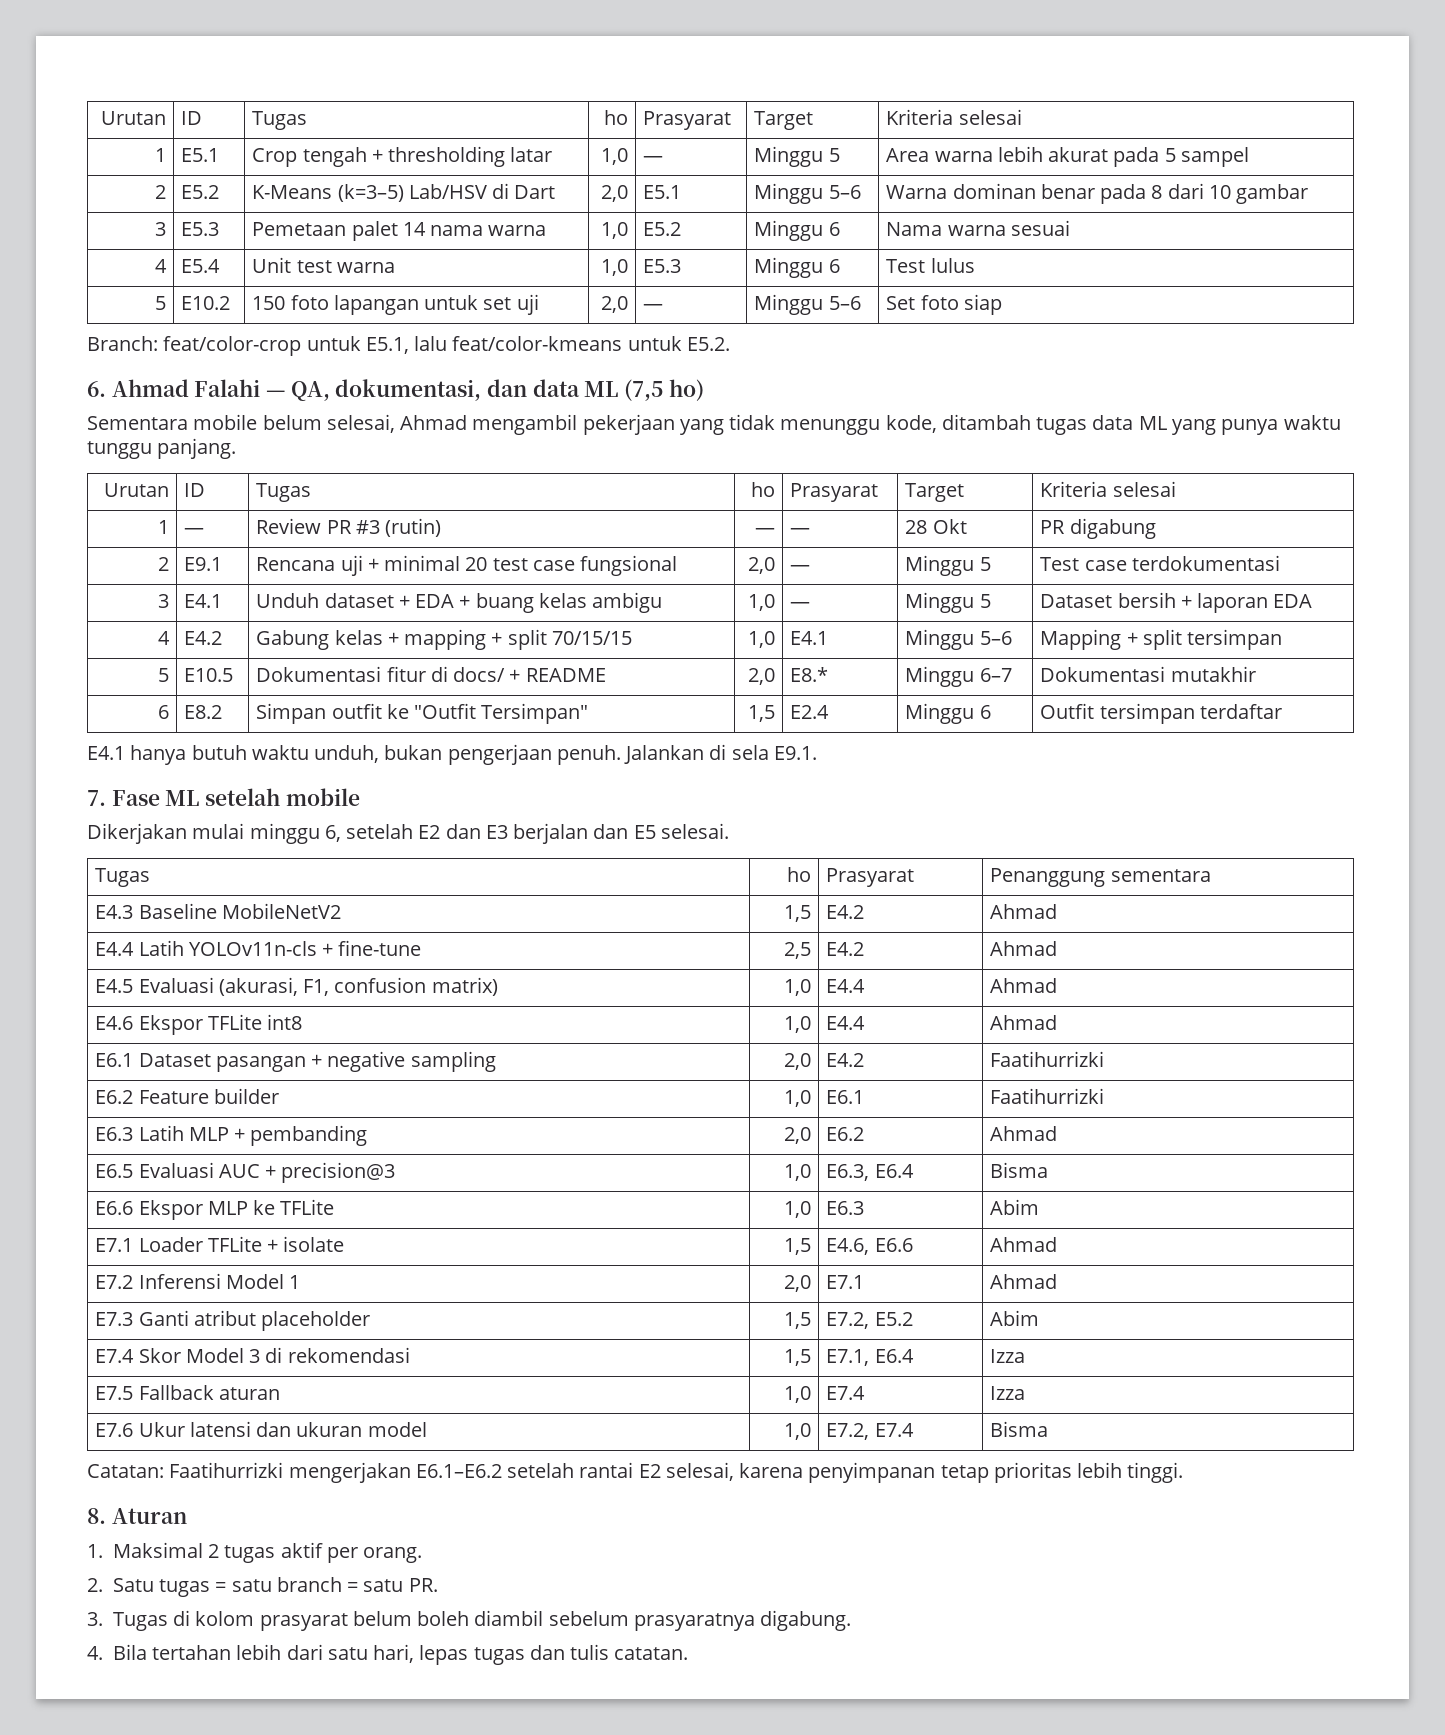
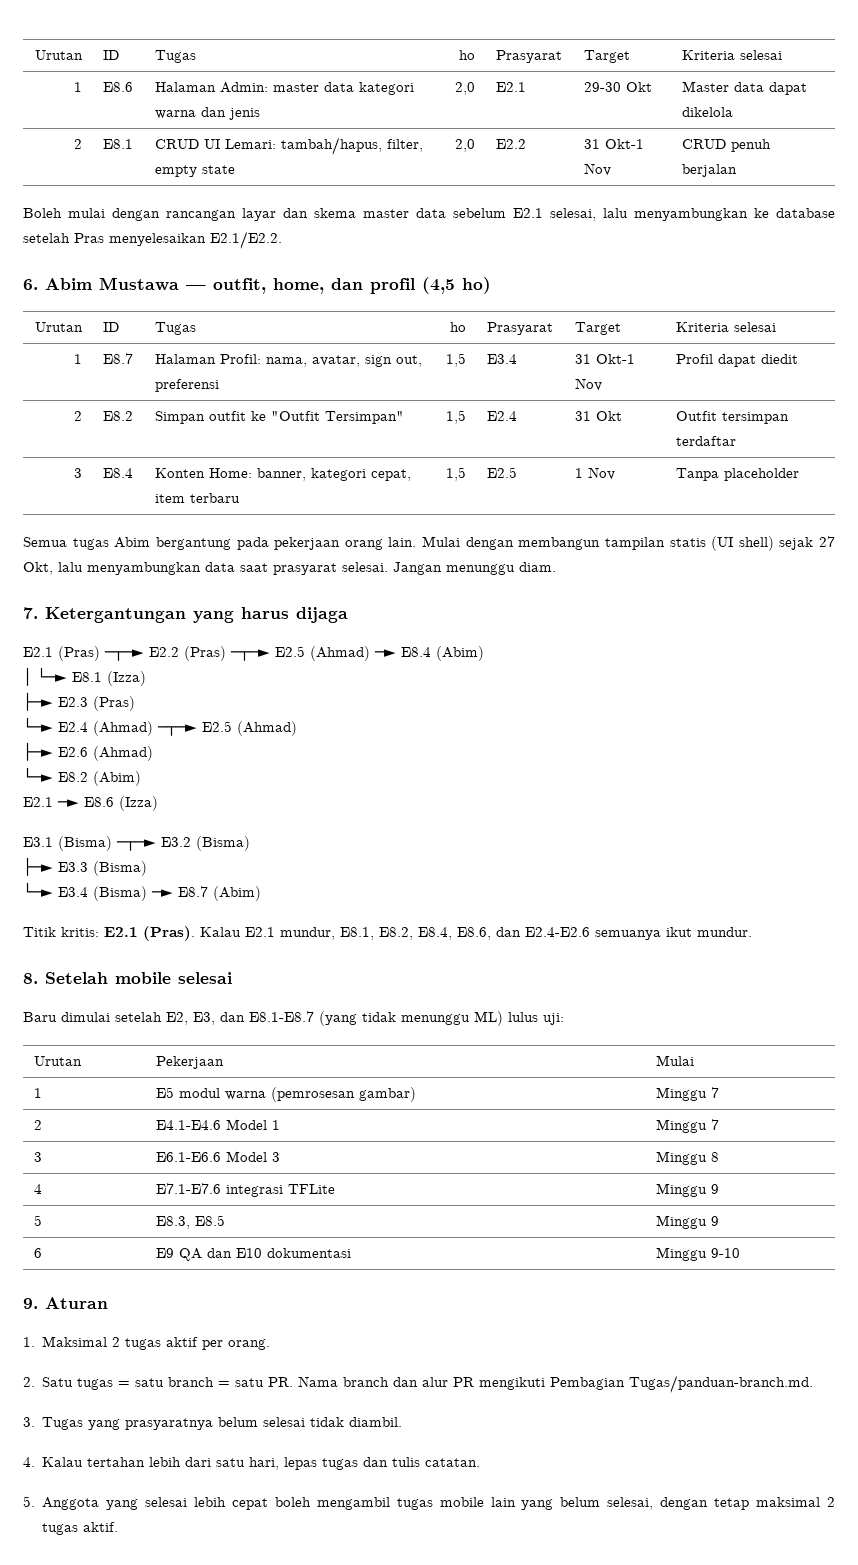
[100,111,166,125] [181,111,203,125] [252,111,308,130] [603,110,628,125] [643,111,732,130] [754,111,814,130] [886,109,1022,125] [154,148,166,162] [181,148,220,162] [252,146,553,167] [600,148,628,165] [643,156,664,162] [754,146,840,167] [886,146,1249,167] [154,185,166,199] [181,185,220,199] [252,183,556,202] [600,185,628,202] [643,185,682,199] [754,183,861,204] [886,183,1309,204] [154,222,166,236] [181,222,220,236] [252,221,547,241] [600,222,628,239] [643,222,682,236] [754,220,840,241] [886,220,1070,236] [154,259,167,273] [181,259,221,273] [252,257,395,273] [600,259,628,276] [643,259,682,273] [754,257,840,278] [886,258,975,273] [154,296,166,310] [181,296,231,310] [252,294,539,315] [600,296,628,313] [643,304,664,310] [754,294,861,315] [886,294,1002,315] [87,336,730,356] [87,379,704,401] [87,414,1341,435] [87,438,237,459] [103,483,169,497] [184,483,206,497] [256,483,312,502] [750,482,775,497] [790,483,879,502] [905,483,965,502] [1040,481,1176,497] [157,520,169,534] [184,528,205,534] [256,518,442,537] [754,528,775,534] [790,528,811,534] [905,519,967,534] [1040,518,1156,539] [157,557,169,571] [184,557,223,571] [256,555,678,576] [747,557,775,574] [790,565,811,571] [905,555,991,576] [1040,555,1280,571] [157,594,169,608] [184,594,223,608] [256,592,663,613] [747,594,775,611] [790,602,811,608] [905,592,991,613] [1040,592,1313,613] [157,631,170,645] [184,631,223,645] [256,629,632,650] [747,631,775,648] [790,631,829,645] [905,629,1012,650] [1040,629,1283,650] [157,668,169,682] [184,668,234,682] [256,666,606,682] [747,668,775,685] [790,667,829,682] [905,666,1012,687] [1040,666,1256,682] [157,705,169,719] Urutan | ID | Tugas | ho | Prasyarat | Target | Kriteria selesai // 1 | E5.1 | Crop tengah + thresholding latar | 1,0 | — | Minggu 5 | Area warna lebih akurat pada 5 sampel // 2 | E5.2 | K-Means (k=3–5) Lab/HSV di Dart | 2,0 | E5.1 | Minggu 5–6 | Warna dominan benar pada 8 dari 10 gambar // 3 | E5.3 | Pemetaan palet 14 nama warna | 1,0 | E5.2 | Minggu 6 | Nama warna sesuai // 4 | E5.4 | Unit test warna | 1,0 | E5.3 | Minggu 6 | Test lulus // 5 | E10.2 | 150 foto lapangan untuk set uji | 2,0 | — | Minggu 5–6 | Set foto siap // Branch: feat/color-crop untuk E5.1, lalu feat/color-kmeans untuk E5.2. // 6. Ahmad Falahi — QA, dokumentasi, dan data ML (7,5 ho) // Sementara mobile belum selesai, Ahmad mengambil pekerjaan yang tidak menunggu kode, ditambah tugas data ML yang punya waktu tunggu panjang. // Urutan | ID | Tugas | ho | Prasyarat | Target | Kriteria selesai // 1 | — | Review PR #3 (rutin) | — | — | 28 Okt | PR digabung // 2 | E9.1 | Rencana uji + minimal 20 test case fungsional | 2,0 | — | Minggu 5 | Test case terdokumentasi // 3 | E4.1 | Unduh dataset + EDA + buang kelas ambigu | 1,0 | — | Minggu 5 | Dataset bersih + laporan EDA // 4 | E4.2 | Gabung kelas + mapping + split 70/15/15 | 1,0 | E4.1 | Minggu 5–6 | Mapping + split tersimpan // 5 | E10.5 | Dokumentasi fitur di docs/ + README | 2,0 | E8.* | Minggu 6–7 | Dokumentasi mutakhir // 6 -> [35,50,84,60] [102,50,119,60] [154,50,196,63] [459,50,476,60] [495,50,562,63] [583,50,630,63] [681,50,782,60] [74,82,83,92] [102,82,133,92] [154,82,414,95] [154,107,260,120] [455,82,476,95] [495,82,526,92] [583,82,652,92] [681,81,807,95] [681,107,733,117] [74,139,83,149] [102,139,133,149] [154,137,423,155] [154,165,235,177] [455,139,476,152] [495,139,526,149] [583,139,644,149] [583,163,611,176] [681,139,771,152] [681,164,737,177] [23,208,835,221] [23,231,282,249] [23,277,491,294] [35,322,84,332] [102,322,119,332] [154,322,196,335] [450,322,467,332] [486,322,553,335] [574,322,621,335] [675,322,776,332] [74,354,83,364] [102,353,133,364] [154,354,422,367] [154,379,219,392] [446,353,467,367] [486,354,517,364] [574,354,635,364] [574,378,602,391] [675,354,798,367] [74,411,83,421] Urutan | ID | Tugas | ho | Prasyarat | Target | Kriteria selesai // 1 | E8.6 | Halaman Admin: master data kategori warna dan jenis | 2,0 | E2.1 | 29-30 Okt | Master data dapat dikelola // 2 | E8.1 | CRUD UI Lemari: tambah/hapus, filter, empty state | 2,0 | E2.2 | 31 Okt-1 Nov | CRUD penuh berjalan // Boleh mulai dengan rancangan layar dan skema master data sebelum E2.1 selesai, lalu menyambungkan ke database setelah Pras menyelesaikan E2.1/E2.2. // 6. Abim Mustawa — outfit, home, dan profil (4,5 ho) // Urutan | ID | Tugas | ho | Prasyarat | Target | Kriteria selesai // 1 | E8.7 | Halaman Profil: nama, avatar, sign out, preferensi | 1,5 | E3.4 | 31 Okt-1 Nov | Profil dapat diedit // 2
[905,703,991,724] Minggu 6 -> [574,411,622,421] 31 Okt
[87,744,817,765] [87,788,360,806] [87,823,729,844] [95,868,151,887] [786,867,811,882] [826,868,915,887] [990,868,1211,887] [95,903,341,919] [783,905,811,922] [826,905,865,919] [990,904,1058,919] [95,940,422,956] [783,942,811,959] [826,942,865,956] [990,941,1058,956] [95,977,498,996] [783,979,811,996] [826,979,866,993] [990,978,1058,993] [95,1014,303,1035] [783,1016,811,1033] [826,1016,866,1030] [990,1015,1058,1030] [95,1051,496,1072] [783,1053,811,1070] [826,1053,865,1067] [990,1051,1105,1067] [95,1088,279,1104] [783,1090,811,1107] [826,1090,865,1104] [990,1088,1105,1104] [95,1125,368,1146] [783,1127,811,1144] [826,1127,865,1141] [990,1126,1058,1141] [95,1162,396,1183] [783,1164,811,1181] [826,1164,914,1181] [990,1162,1049,1178] [95,1199,335,1220] [783,1201,811,1218] [826,1201,865,1215] [990,1199,1040,1215] [95,1236,345,1252] [783,1238,811,1255] [826,1238,913,1255] [990,1237,1058,1252] [95,1273,301,1289] [783,1275,811,1292] [826,1275,865,1289] [990,1274,1058,1289] [95,1310,371,1331] [783,1312,811,1329] [826,1312,913,1329] [990,1310,1040,1326] [95,1347,410,1363] [783,1349,811,1366] [826,1349,914,1366] [990,1349,1026,1363] [95,1385,280,1400] [783,1386,811,1403] [826,1386,866,1400] [990,1386,1026,1400] [95,1421,427,1437] [783,1423,811,1440] [826,1423,914,1440] [990,1421,1049,1437] [87,1462,1184,1483] [87,1508,106,1524] // E4.1 hanya butuh waktu unduh, bukan pengerjaan penuh. Jalankan di sela E9.1. // 7. Fase ML setelah mobile // Dikerjakan mulai minggu 6, setelah E2 dan E3 berjalan dan E5 selesai. // Tugas | ho | Prasyarat | Penanggung sementara // E4.3 Baseline MobileNetV2 | 1,5 | E4.2 | Ahmad // E4.4 Latih YOLOv11n-cls + fine-tune | 2,5 | E4.2 | Ahmad // E4.5 Evaluasi (akurasi, F1, confusion matrix) | 1,0 | E4.4 | Ahmad // E4.6 Ekspor TFLite int8 | 1,0 | E4.4 | Ahmad // E6.1 Dataset pasangan + negative sampling | 2,0 | E4.2 | Faatihurrizki // E6.2 Feature builder | 1,0 | E6.1 | Faatihurrizki // E6.3 Latih MLP + pembanding | 2,0 | E6.2 | Ahmad // E6.5 Evaluasi AUC + precision@3 | 1,0 | E6.3, E6.4 | Bisma // E6.6 Ekspor MLP ke TFLite | 1,0 | E6.3 | Abim // E7.1 Loader TFLite + isolate | 1,5 | E4.6, E6.6 | Ahmad // E7.2 Inferensi Model 1 | 2,0 | E7.1 | Ahmad // E7.3 Ganti atribut placeholder | 1,5 | E7.2, E5.2 | Abim // E7.4 Skor Model 3 di rekomendasi | 1,5 | E7.1, E6.4 | Izza // E7.5 Fallback aturan | 1,0 | E7.4 | Izza // E7.6 Ukur latensi dan ukuran model | 1,0 | E7.2, E7.4 | Bisma // Catatan: Faatihurrizki mengerjakan E6.1–E6.2 setelah rantai E2 selesai, karena penyimpanan tetap prioritas lebih tinggi. // 8. -> [74,468,83,478] [102,468,133,478] [154,468,411,481] [154,493,240,503] [446,467,467,481] [486,467,517,478] [574,467,615,480] [675,468,799,481] [23,536,835,551] [23,562,556,575] [23,607,348,623] [23,646,484,661] [23,667,146,686] [23,692,135,711] [23,717,297,736] [23,742,153,761] [23,767,141,786] [23,796,158,811] [23,836,250,851] [23,857,147,876] [23,882,261,901] [23,926,752,941] [23,972,232,984] [23,1011,564,1026] [33,1056,82,1066] [155,1056,224,1069] [655,1055,694,1066] [33,1088,42,1098] [155,1087,416,1102] [655,1087,719,1101] [33,1120,42,1130] [155,1119,280,1130] [655,1119,719,1133] [33,1152,42,1162] [155,1151,280,1162] [655,1151,719,1165] [33,1184,42,1194] [155,1183,335,1197] [655,1183,719,1197] [33,1215,42,1226] [155,1215,225,1229] [655,1215,719,1229] [33,1248,42,1258] [155,1248,351,1261] [655,1247,740,1261] [23,1298,38,1309] // 3 | E8.4 | Konten Home: banner, kategori cepat, item terbaru | 1,5 | E2.5 | 1 Nov | Tanpa placeholder // Semua tugas Abim bergantung pada pekerjaan orang lain. Mulai dengan membangun tampilan statis (UI shell) sejak 27 Okt, lalu menyambungkan data saat prasyarat selesai. Jangan menunggu diam. // 7. Ketergantungan yang harus dijaga // E2.1 (Pras) ─┬─► E2.2 (Pras) ─┬─► E2.5 (Ahmad) ─► E8.4 (Abim) // │ └─► E8.1 (Izza) // ├─► E2.3 (Pras) // └─► E2.4 (Ahmad) ─┬─► E2.5 (Ahmad) // ├─► E2.6 (Ahmad) // └─► E8.2 (Abim) // E2.1 ─► E8.6 (Izza) // E3.1 (Bisma) ─┬─► E3.2 (Bisma) // ├─► E3.3 (Bisma) // └─► E3.4 (Bisma) ─► E8.7 (Abim) // Titik kritis: E2.1 (Pras). Kalau E2.1 mundur, E8.1, E8.2, E8.4, E8.6, dan E2.4-E2.6 semuanya ikut mundur. // 8. Setelah mobile selesai // Baru dimulai setelah E2, E3, dan E8.1-E8.7 (yang tidak menunggu ML) lulus uji: // Urutan | Pekerjaan | Mulai // 1 | E5 modul warna (pemrosesan gambar) | Minggu 7 // 2 | E4.1-E4.6 Model 1 | Minggu 7 // 3 | E6.1-E6.6 Model 3 | Minggu 8 // 4 | E7.1-E7.6 integrasi TFLite | Minggu 9 // 5 | E8.3, E8.5 | Minggu 9 // 6 | E9 QA dan E10 dokumentasi | Minggu 9-10 // 9.
[87,1610,852,1631] // 3. Tugas di kolom prasyarat belum boleh diambil sebelum prasyaratnya digabung. -> [298,1375,814,1393] [23,1417,403,1430] Nama branch dan alur PR mengikuti Pembagian Tugas/panduan-branch.md. // 3. Tugas yang prasyaratnya belum selesai tidak diambil.
[112,1644,147,1660] Bila -> [42,1457,84,1467] Kalau
(689, 1653) none -> [23,1496,835,1510] [42,1522,119,1535] // 5. Anggota yang selesai lebih cepat boleh mengambil tugas mobile lain yang belum selesai, dengan tetap maksimal 2 tugas aktif.

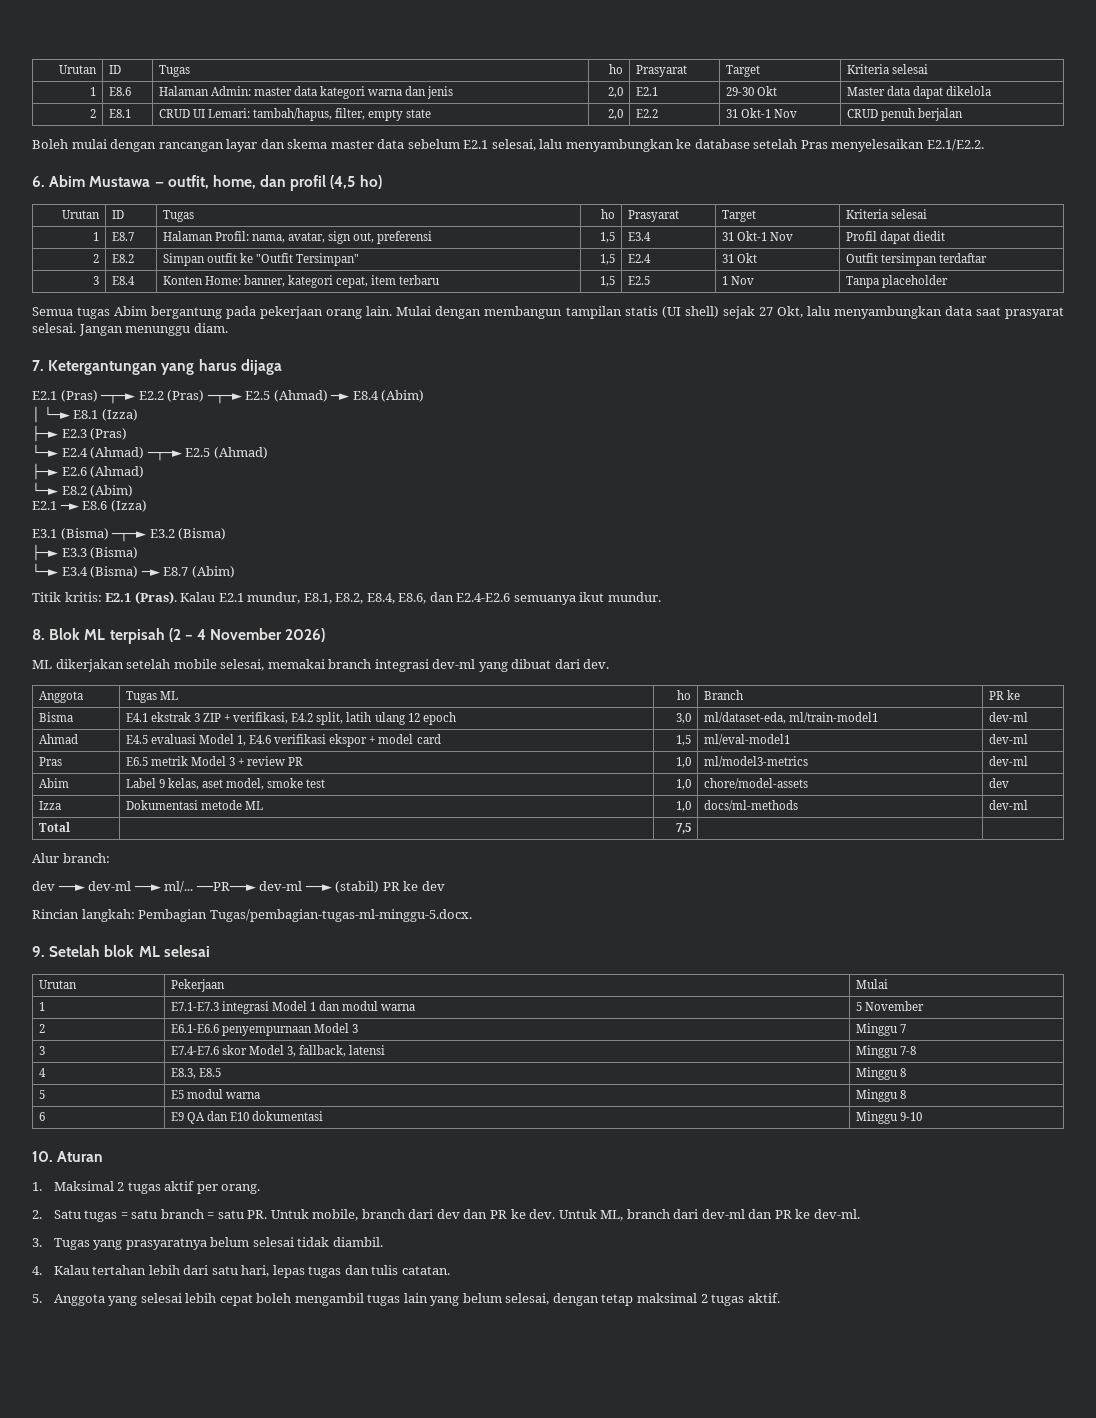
[45,972,232,984] [23,1011,564,1026] [33,1056,82,1066] [155,1056,224,1069] [655,1055,694,1066] [33,1088,42,1098] [155,1087,416,1102] [655,1087,719,1101] [33,1120,42,1130] [155,1119,280,1130] [655,1119,719,1133] [33,1152,42,1162] [155,1151,280,1162] [655,1151,719,1165] Setelah mobile selesai // Baru dimulai setelah E2, E3, dan E8.1-E8.7 (yang tidak menunggu ML) lulus uji: // Urutan | Pekerjaan | Mulai // 1 | E5 modul warna (pemrosesan gambar) | Minggu 7 // 2 | E4.1-E4.6 Model 1 | Minggu 7 // 3 | E6.1-E6.6 Model 3 | Minggu 8 -> [49,628,326,644] [32,659,610,672] [38,691,83,703] [125,691,178,703] [677,690,692,700] [703,690,743,700] [988,690,1020,700] [38,712,73,722] [125,712,456,725] [676,713,692,724] [703,712,878,724] [988,712,1028,722] [38,734,78,744] [125,734,441,747] [676,735,692,746] [703,734,790,745] [988,734,1028,744] [38,757,62,766] [125,756,304,766] [676,757,692,768] [703,756,808,767] [988,756,1028,766] [38,778,69,788] [125,778,326,790] [676,779,692,790] [703,778,808,789] [988,778,1009,788] [38,801,61,810] [125,800,263,810] [676,801,692,812] [703,800,798,811] [988,800,1028,810] [38,822,70,832] [676,823,692,834] [32,853,110,863] [32,881,445,893] [32,909,472,922] [32,945,210,957] [38,980,77,989] [170,979,225,992] [855,979,888,989] [38,1002,45,1011] [170,1001,416,1014] [855,1001,924,1011] [38,1024,45,1033] [170,1023,358,1036] [855,1023,906,1036] [38,1046,45,1055] [170,1045,386,1057] [855,1045,916,1058] Blok ML terpisah (2 – 4 November 2026) // ML dikerjakan setelah mobile selesai, memakai branch integrasi dev-ml yang dibuat dari dev. // Anggota | Tugas ML | ho | Branch | PR ke // Bisma | E4.1 ekstrak 3 ZIP + verifikasi, E4.2 split, latih ulang 12 epoch | 3,0 | ml/dataset-eda, ml/train-model1 | dev-ml // Ahmad | E4.5 evaluasi Model 1, E4.6 verifikasi ekspor + model card | 1,5 | ml/eval-model1 | dev-ml // Pras | E6.5 metrik Model 3 + review PR | 1,0 | ml/model3-metrics | dev-ml // Abim | Label 9 kelas, aset model, smoke test | 1,0 | chore/model-assets | dev // Izza | Dokumentasi metode ML | 1,0 | docs/ml-methods | dev-ml // Total | | 7,5 | | // Alur branch: // dev ──► dev-ml ──► ml/... ──PR──► dev-ml ──► (stabil) PR ke dev // Rincian langkah: Pembagian Tugas/pembagian-tugas-ml-minggu-5.docx. // 9. Setelah blok ML selesai // Urutan | Pekerjaan | Mulai // 1 | E7.1-E7.3 integrasi Model 1 dan modul warna | 5 November // 2 | E6.1-E6.6 penyempurnaan Model 3 | Minggu 7 // 3 | E7.4-E7.6 skor Model 3, fallback, latensi | Minggu 7-8
[155,1183,335,1197] [655,1183,719,1197] [33,1215,42,1226] [155,1215,225,1229] [655,1215,719,1229] E7.1-E7.6 integrasi TFLite | Minggu 9 // 5 | E8.3, E8.5 | Minggu 9 -> [170,1068,221,1079] [855,1067,906,1080] [38,1090,45,1099] [170,1089,260,1099] [855,1089,906,1102] E8.3, E8.5 | Minggu 8 // 5 | E5 modul warna | Minggu 8
[23,1298,38,1309] 9. -> [32,1151,53,1162] 10.
[298,1375,814,1393] Nama branch dan alur PR mengikuti Pembagian Tugas/panduan-branch.md. -> [270,1209,860,1221] Untuk mobile, branch dari dev dan PR ke dev. Untuk ML, branch dari dev-ml dan PR ke dev-ml.
[439,1497,484,1507] mobile -> (401, 1300) none

